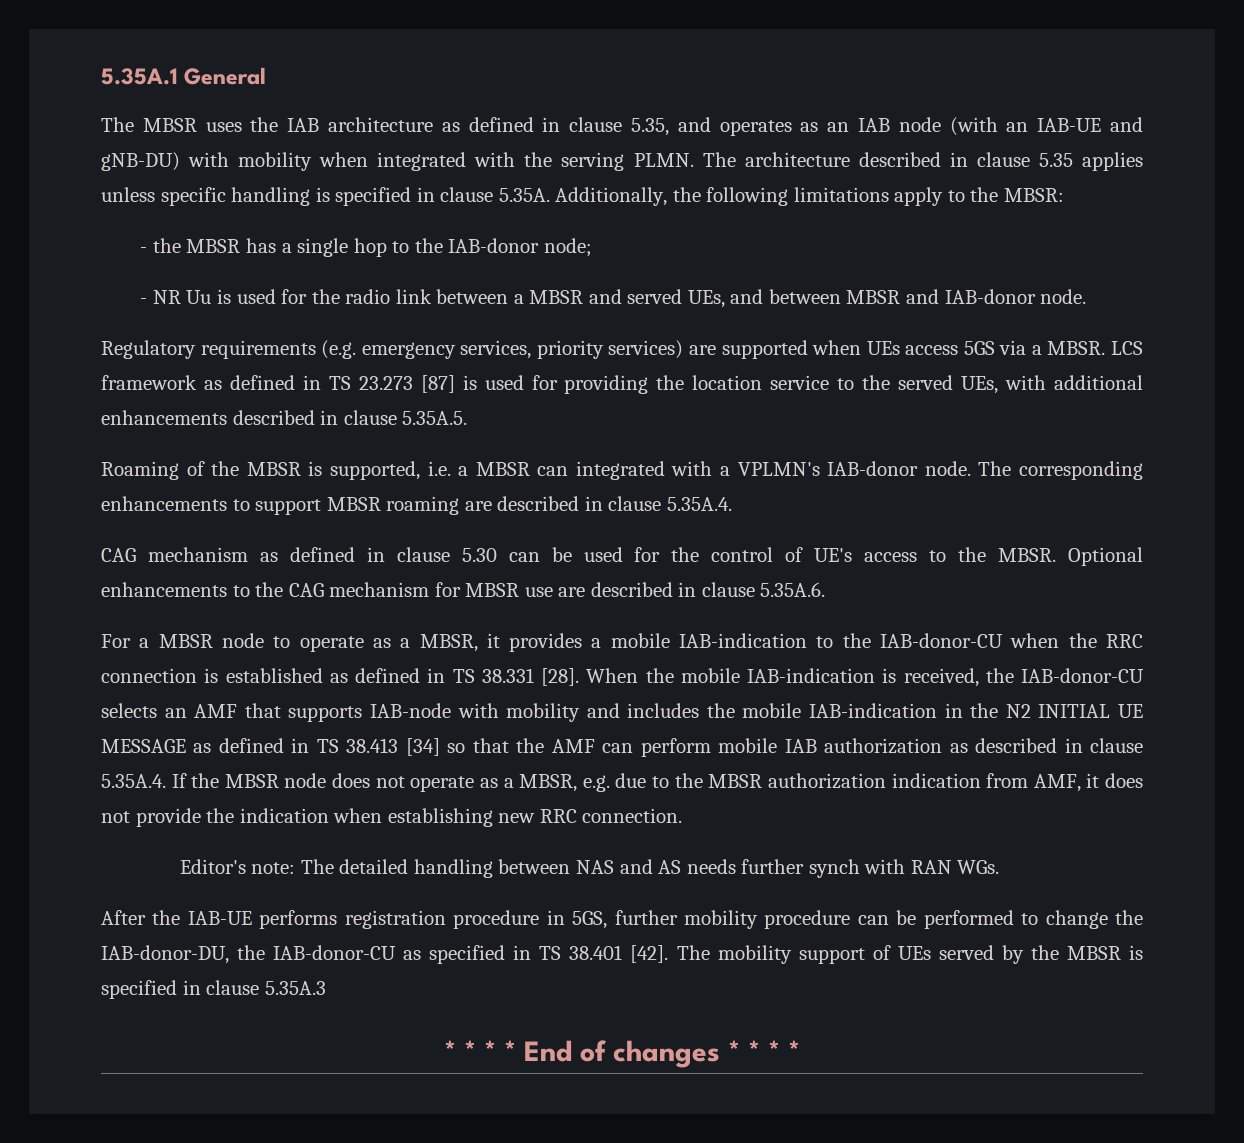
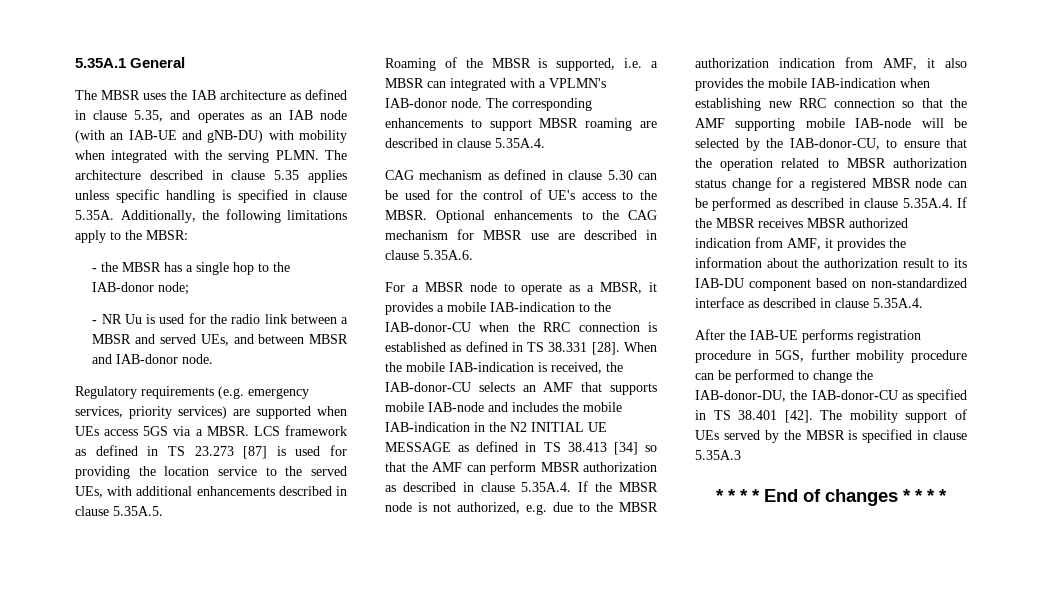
[369,703,581,722] IAB-node with mobility -> [385,402,484,412] mobile IAB-node
[718,738,817,753] mobile IAB -> [540,462,580,472] MBSR
[332,773,578,792] does not operate as a MBSR, -> [418,502,520,514] is not authorized,
[1105,773,1143,788] [101,808,683,827] [179,859,1000,878] does not provide the indication when establishing new RRC connection. // Editor's note: The detailed handling between NAS and AS needs further synch with RAN WGs. -> [945,58,967,68] [695,78,930,91] [695,98,967,111] [695,118,967,131] [695,138,967,151] [695,158,967,171] [695,177,967,191] [695,197,967,211] [695,218,908,228] [695,237,906,251] [695,257,967,268] [695,278,967,291] [695,297,923,308] also provides the mobile IAB-indication when establishing new RRC connection so that the AMF supporting mobile IAB-node will be selected by the IAB-donor-CU, to ensure that the operation related to MBSR authorization status change for a registered MBSR node can be performed as described in clause 5.35A.4. If the MBSR receives MBSR authorized indication from AMF, it provides the information about the authorization result to its IAB-DU component based on non-standardized interface as described in clause 5.35A.4.

